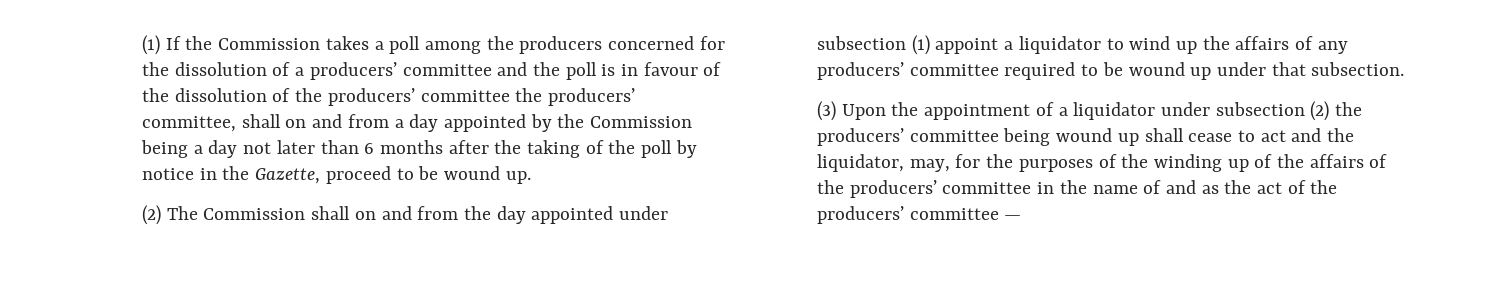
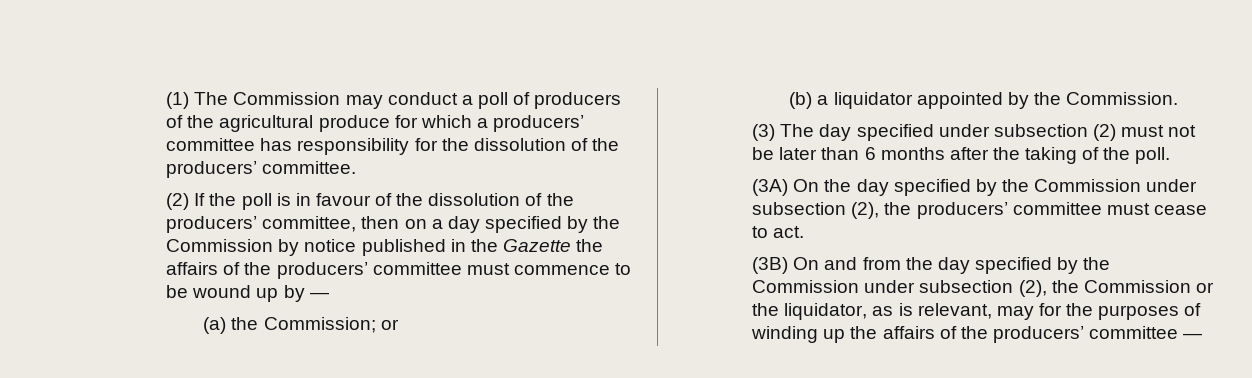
[142,35,725,55] [142,62,528,80] (1) If the Commission takes a poll among the producers concerned for the dissolution of a producers’ committee and -> [166,92,622,109] [166,115,585,132] [166,138,620,155] [166,161,357,178] [166,193,206,210] (1) The Commission may conduct a poll of producers of the agricultural produce for which a producers’ committee has responsibility for the dissolution of the producers’ committee. // (2) If
[420,88,635,106] [142,114,692,132] [141,140,272,158] committee the producers’ committee, shall on and from a day appointed by the Commission being a day not -> [262,216,621,233] [166,239,604,256] [166,262,632,279] [166,285,329,302] [203,317,399,334] [789,92,1179,109] [752,124,1197,141] [752,147,775,160] committee, then on a day specified by the Commission by notice published in the Gazette the affairs of the producers’ committee must commence to be wound up by — // (a) the Commission; or // (b) a liquidator appointed by the Commission. // (3) The day specified under subsection (2) must not be
[640,140,697,158] [142,166,531,184] [142,205,668,225] [817,35,1348,55] [817,62,1405,80] [817,101,1362,121] [817,128,1354,146] [817,154,950,172] poll by notice in the Gazette, proceed to be wound up. // (2) The Commission shall on and from the day appointed under subsection (1) appoint a liquidator to wind up the affairs of any producers’ committee required to be wound up under that subsection. // (3) Upon the appointment of a liquidator under subsection (2) the producers’ committee being wound up shall cease to act and the liquidator, may, -> [1135,147,1171,164] [752,179,1198,196] [752,202,1207,219] [752,226,805,238] [752,257,1111,274] [752,280,1214,297] [752,303,1034,320] poll. // (3A) On the day specified by the Commission under subsection (2), the producers’ committee must cease to act. // (3B) On and from the day specified by the Commission under subsection (2), the Commission or the liquidator, as is relevant, may
[1121,154,1149,168] the -> (1202, 309) none
[1254,154,1388,168] [817,180,1338,198] [817,206,999,224] of the affairs of the producers’ committee in the name of and as the act of the producers’ committee -> [850,326,1179,343] the affairs of the producers’ committee

